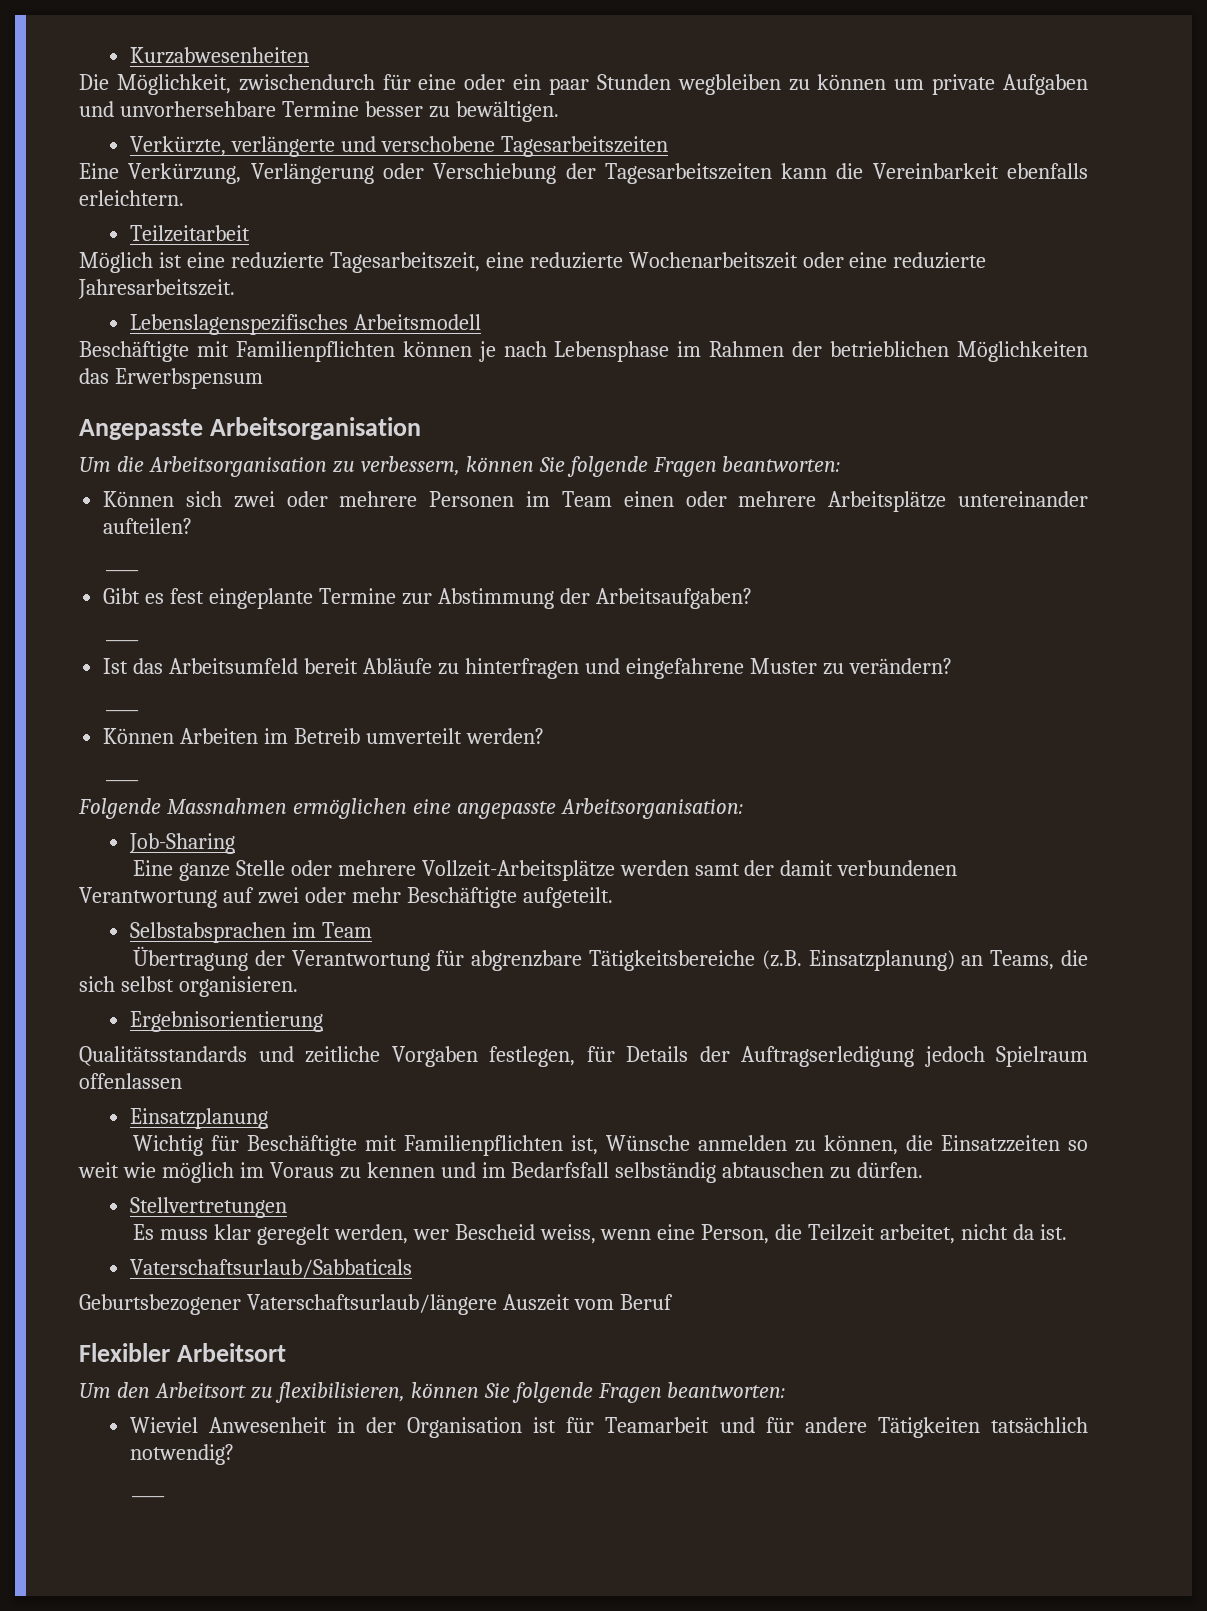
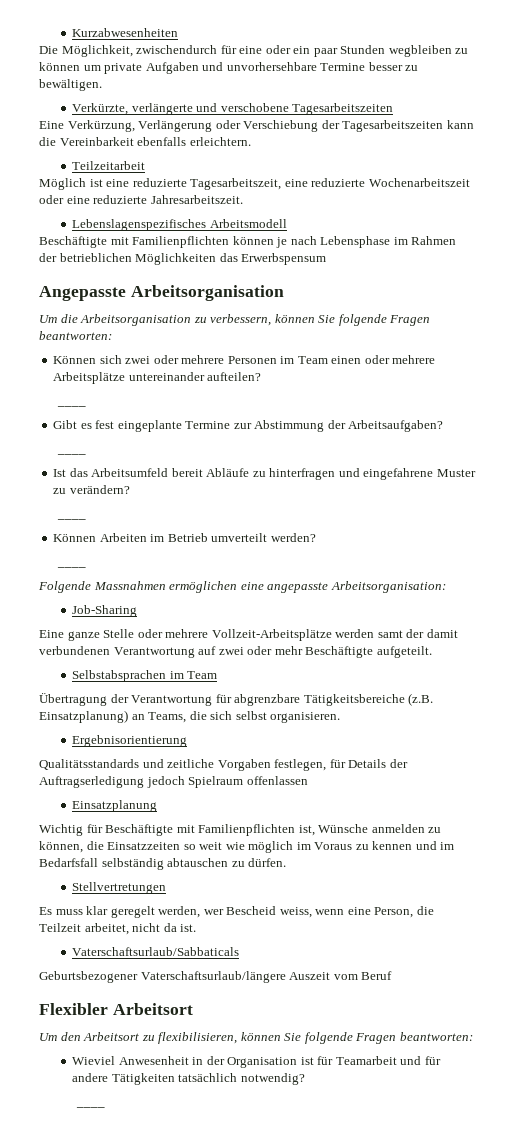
[294,728,361,744] Betreib -> [167,533,208,542] Betrieb

